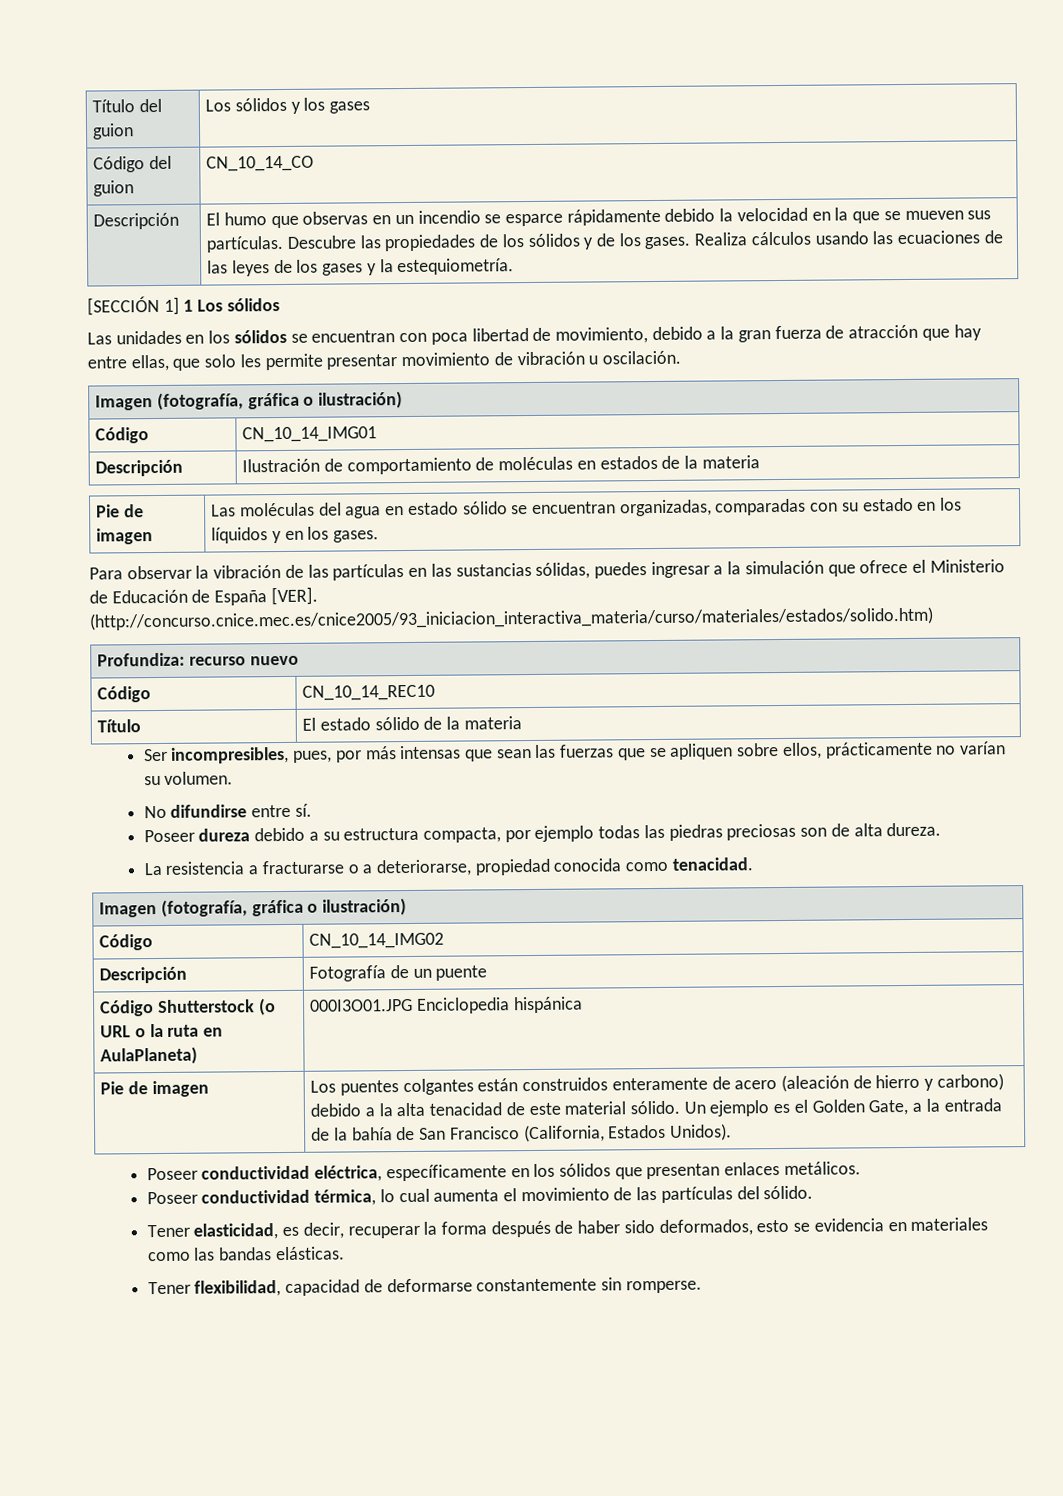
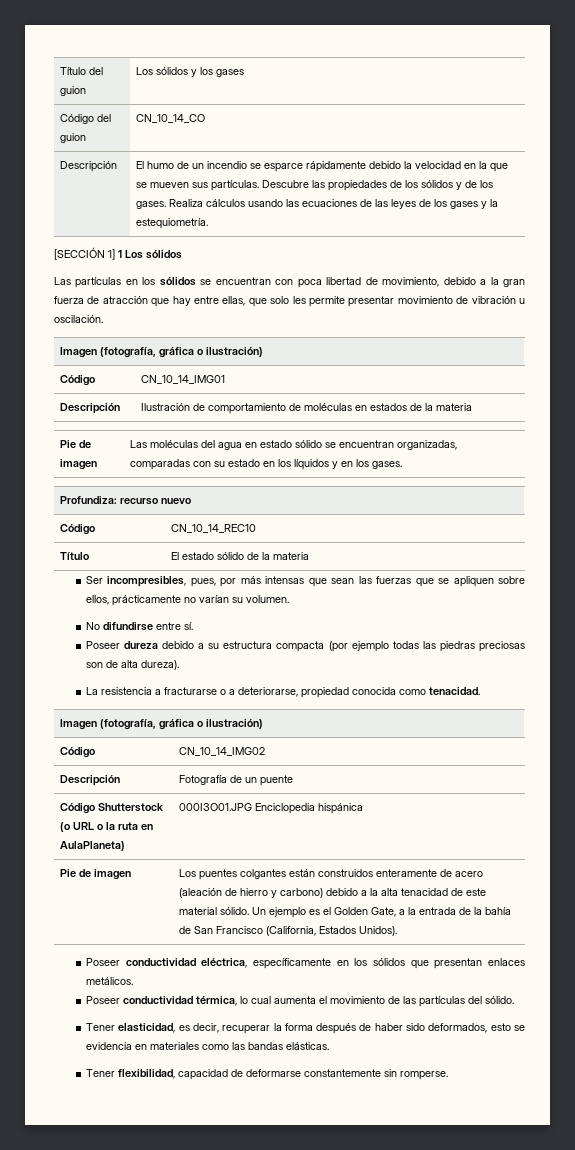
[270,211,392,229] que observas en -> [177,161,190,169] de
[115,330,182,345] unidades -> [75,277,122,288] partículas
[89,559,1005,581] [89,586,318,606] [89,606,934,631] // Para observar la vibración de las partículas en las sustancias sólidas, puedes ingresar a la simulación que ofrece el Ministerio de Educación de España [VER]. (http://concurso.cnice.mec.es/cnice2005/93_iniciacion_interactiva_materia/curso/materiales/estados/solido.htm) -> (403, 465) none
[422,827,531,843] compacta, por -> [276,641,348,652] compacta (por
[886,822,942,837] dureza. -> [140,660,179,670] dureza).

